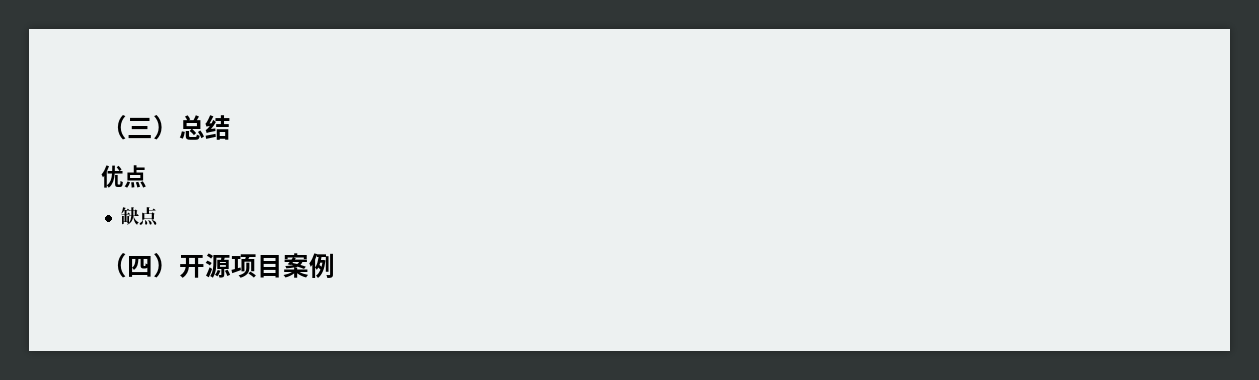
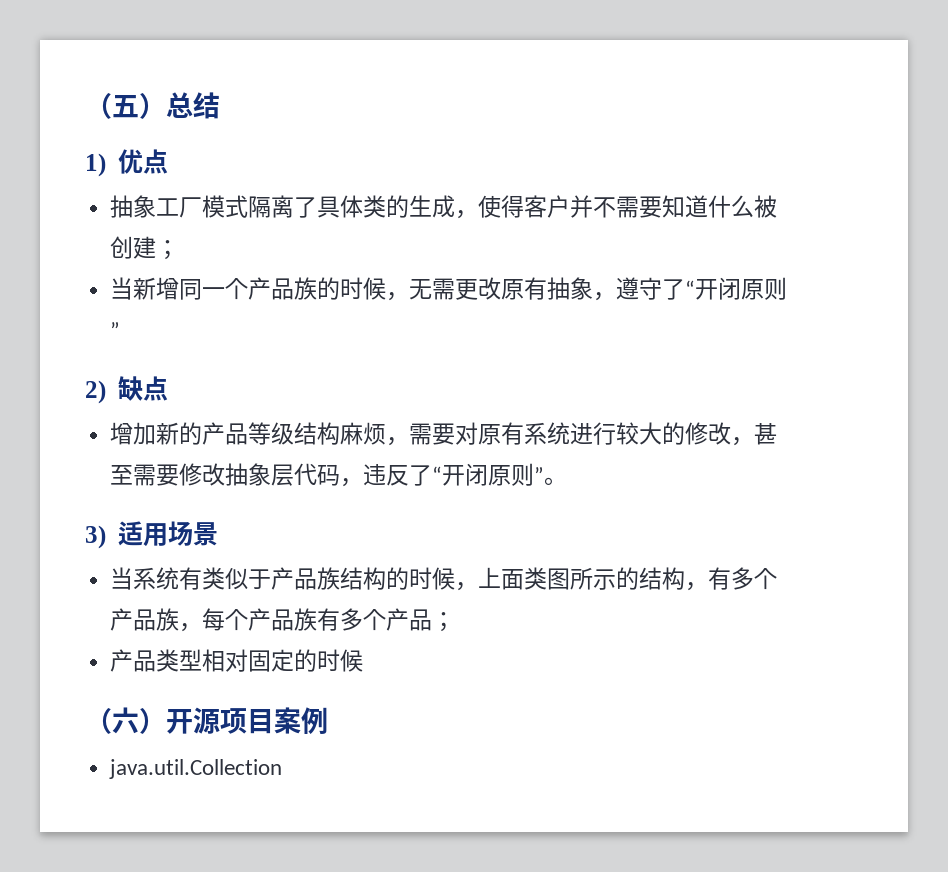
[101,115,153,140] （三 -> [85,93,139,119] （五
(231, 127) none -> [85,153,106,177] 1)
[120,207,159,227] [101,253,153,278] 缺点 // （四 -> [110,195,778,219] [110,236,180,260] [110,277,788,301] [110,322,121,338] [85,376,168,404] [110,422,778,446] [110,463,568,487] [85,521,218,549] [110,567,778,591] [110,608,456,632] [110,649,364,672] [85,707,139,734] 抽象工厂模式隔离了具体类的生成，使得客户并不需要知道什么被创建； // 当新增同一个产品族的时候，无需更改原有抽象，遵守了“开闭原则” // 2)缺点 // 增加新的产品等级结构麻烦，需要对原有系统进行较大的修改，甚至需要修改抽象层代码，违反了“开闭原则”。 // 3)适用场景 // 当系统有类似于产品族结构的时候，上面类图所示的结构，有多个产品族，每个产品族有多个产品； // 产品类型相对固定的时候 // （六
(335, 265) none -> [109,759,283,779] // java.util.Collection

